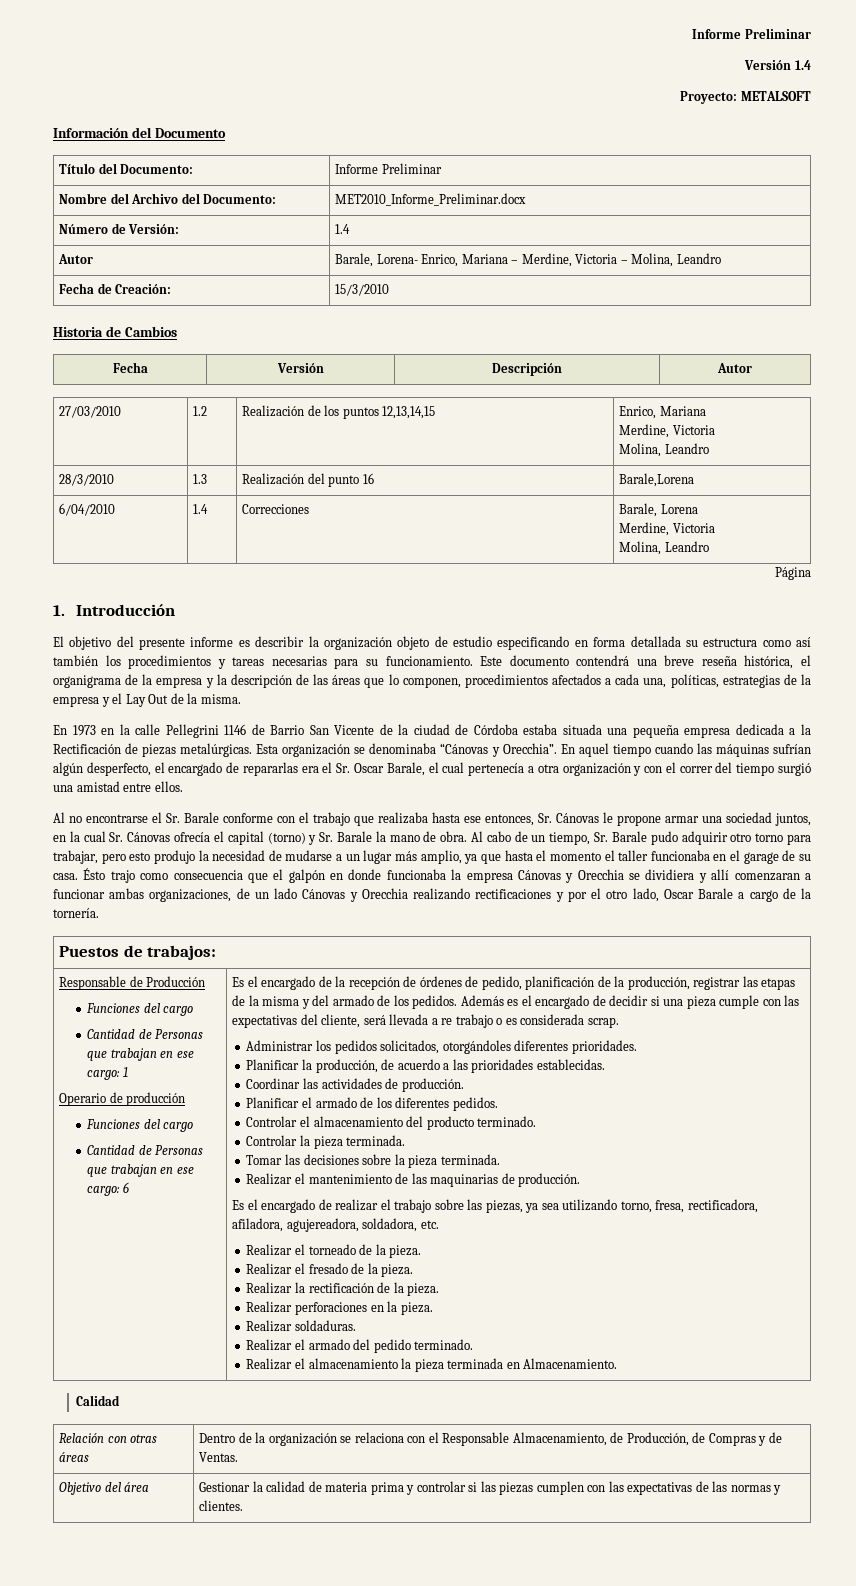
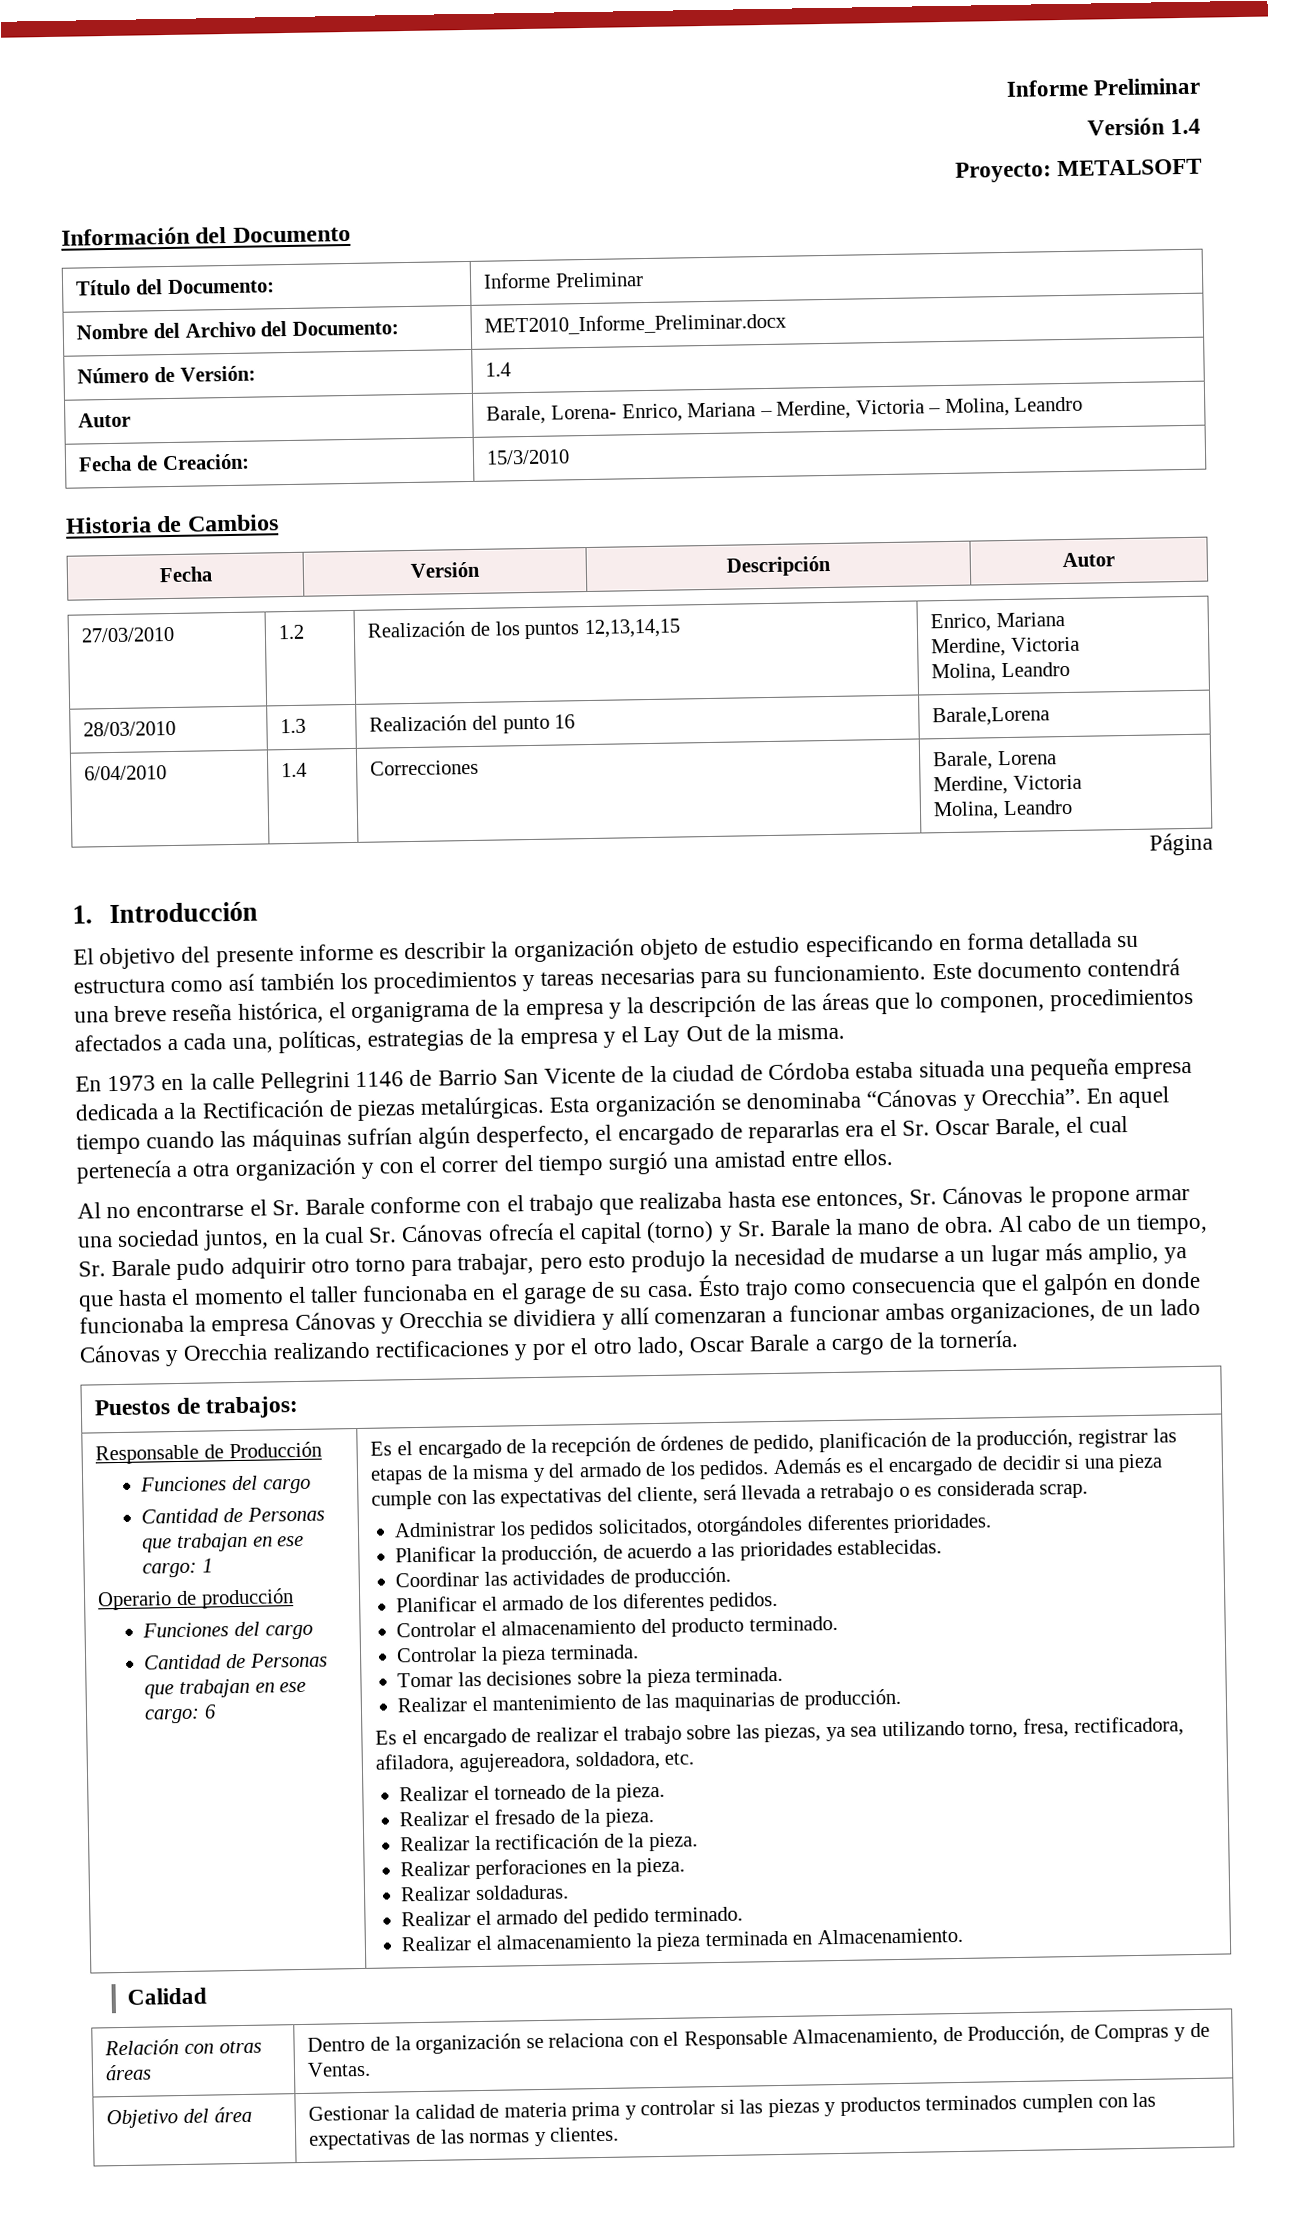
[59,474,115,486] 28/3/2010 -> [83,720,177,737] 28/03/2010
[441,1014,493,1028] re trabajo -> [820,1483,895,1503] retrabajo
(534, 1488) none -> [824,2095,1018,2117] y productos terminados

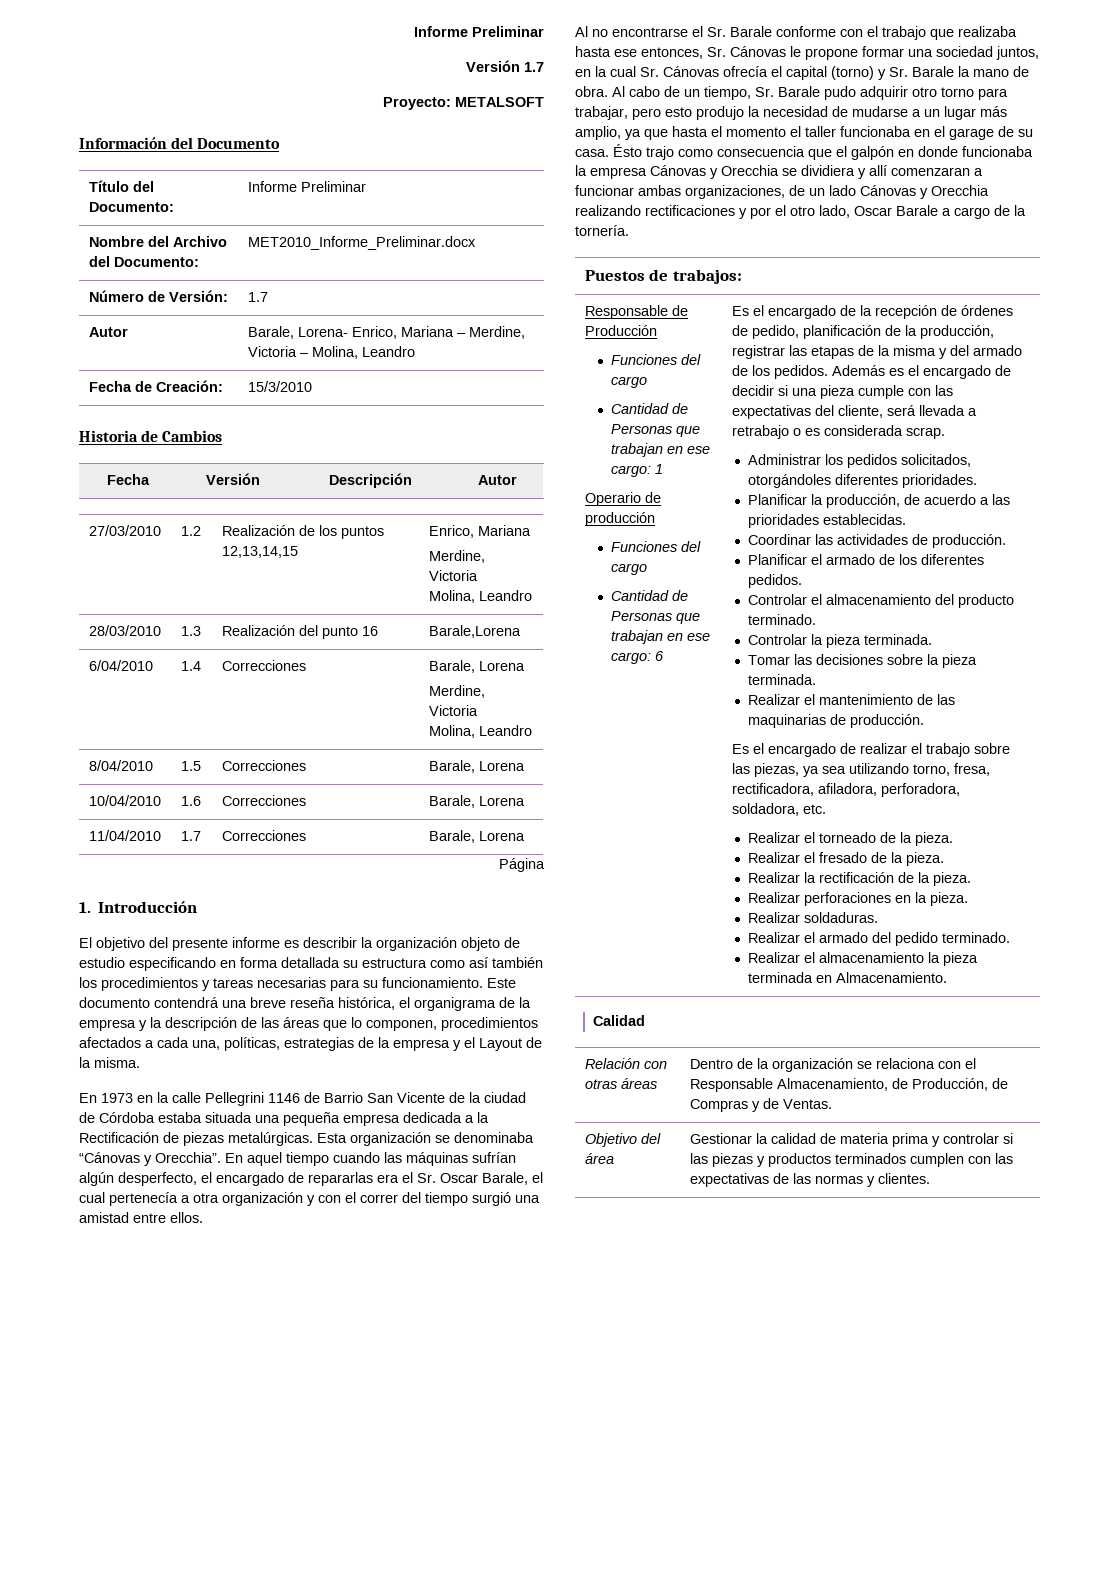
[1170,118,1201,135] 1.4 -> [524,62,544,72] 1.7
[485,362,512,377] 1.4 -> [247,292,268,302] 1.7
(1074, 807) none -> [88,760,153,771] [180,761,201,771] [221,760,306,771] [428,760,525,773] [88,795,161,806] [180,796,201,806] [221,795,306,806] [428,795,525,808] [88,830,161,841] [180,831,201,841] [221,830,306,841] [428,830,525,843] // 8/04/2010 | 1.5 | Correcciones | Barale, Lorena // 10/04/2010 | 1.6 | Correcciones | Barale, Lorena // 11/04/2010 | 1.7 | Correcciones | Barale, Lorena
[643,1025,723,1048] Lay Out -> [479,1038,522,1051] Layout
[1134,1189,1190,1201] armar -> [862,46,904,57] formar
[459,1752,572,1773] agujereadora, -> [880,783,960,797] perforadora,

